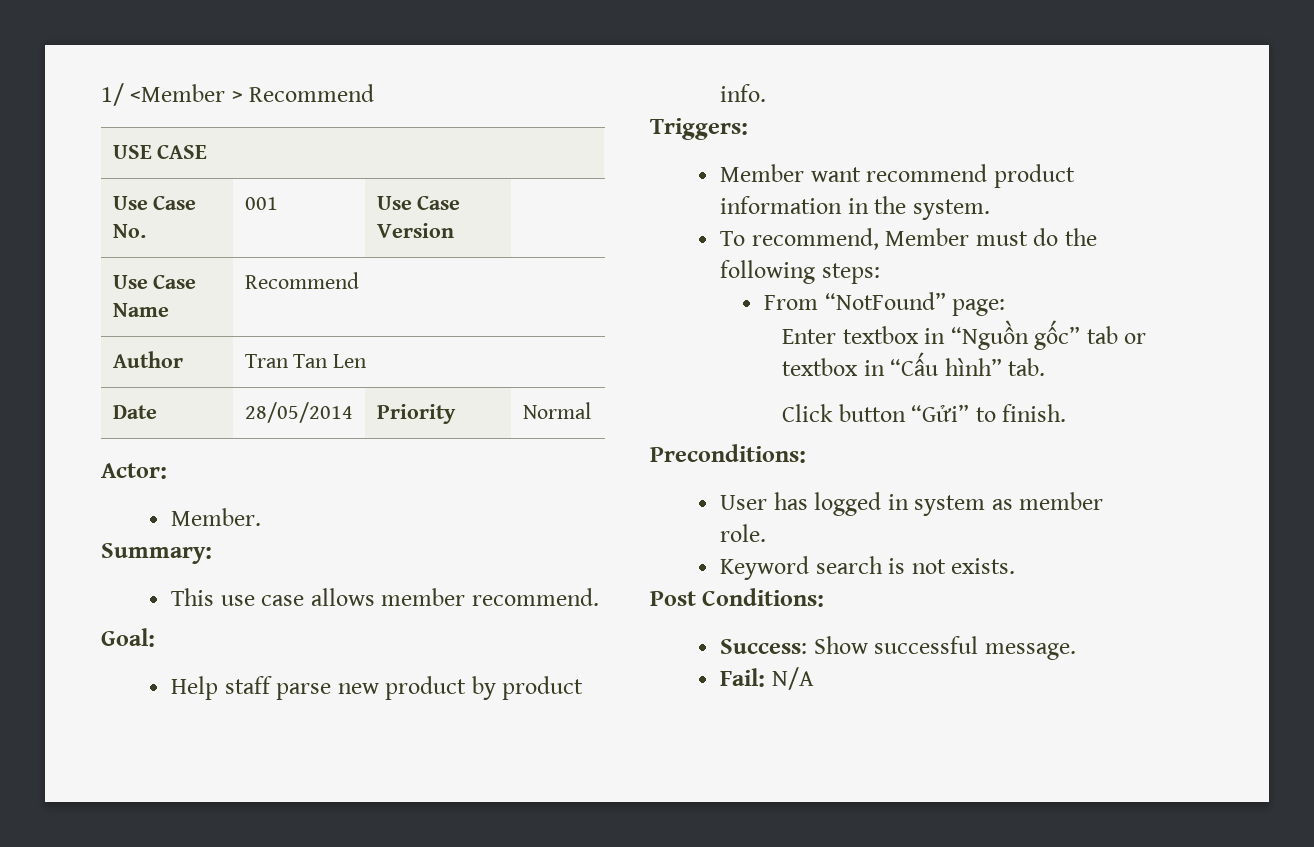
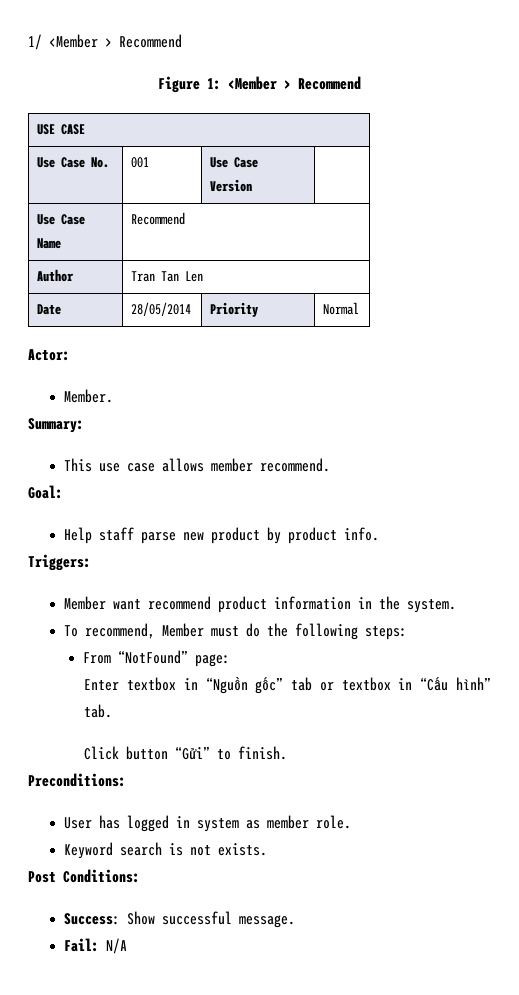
(375, 93) none -> [158,76,361,93] // Figure 1: <Member > Recommend

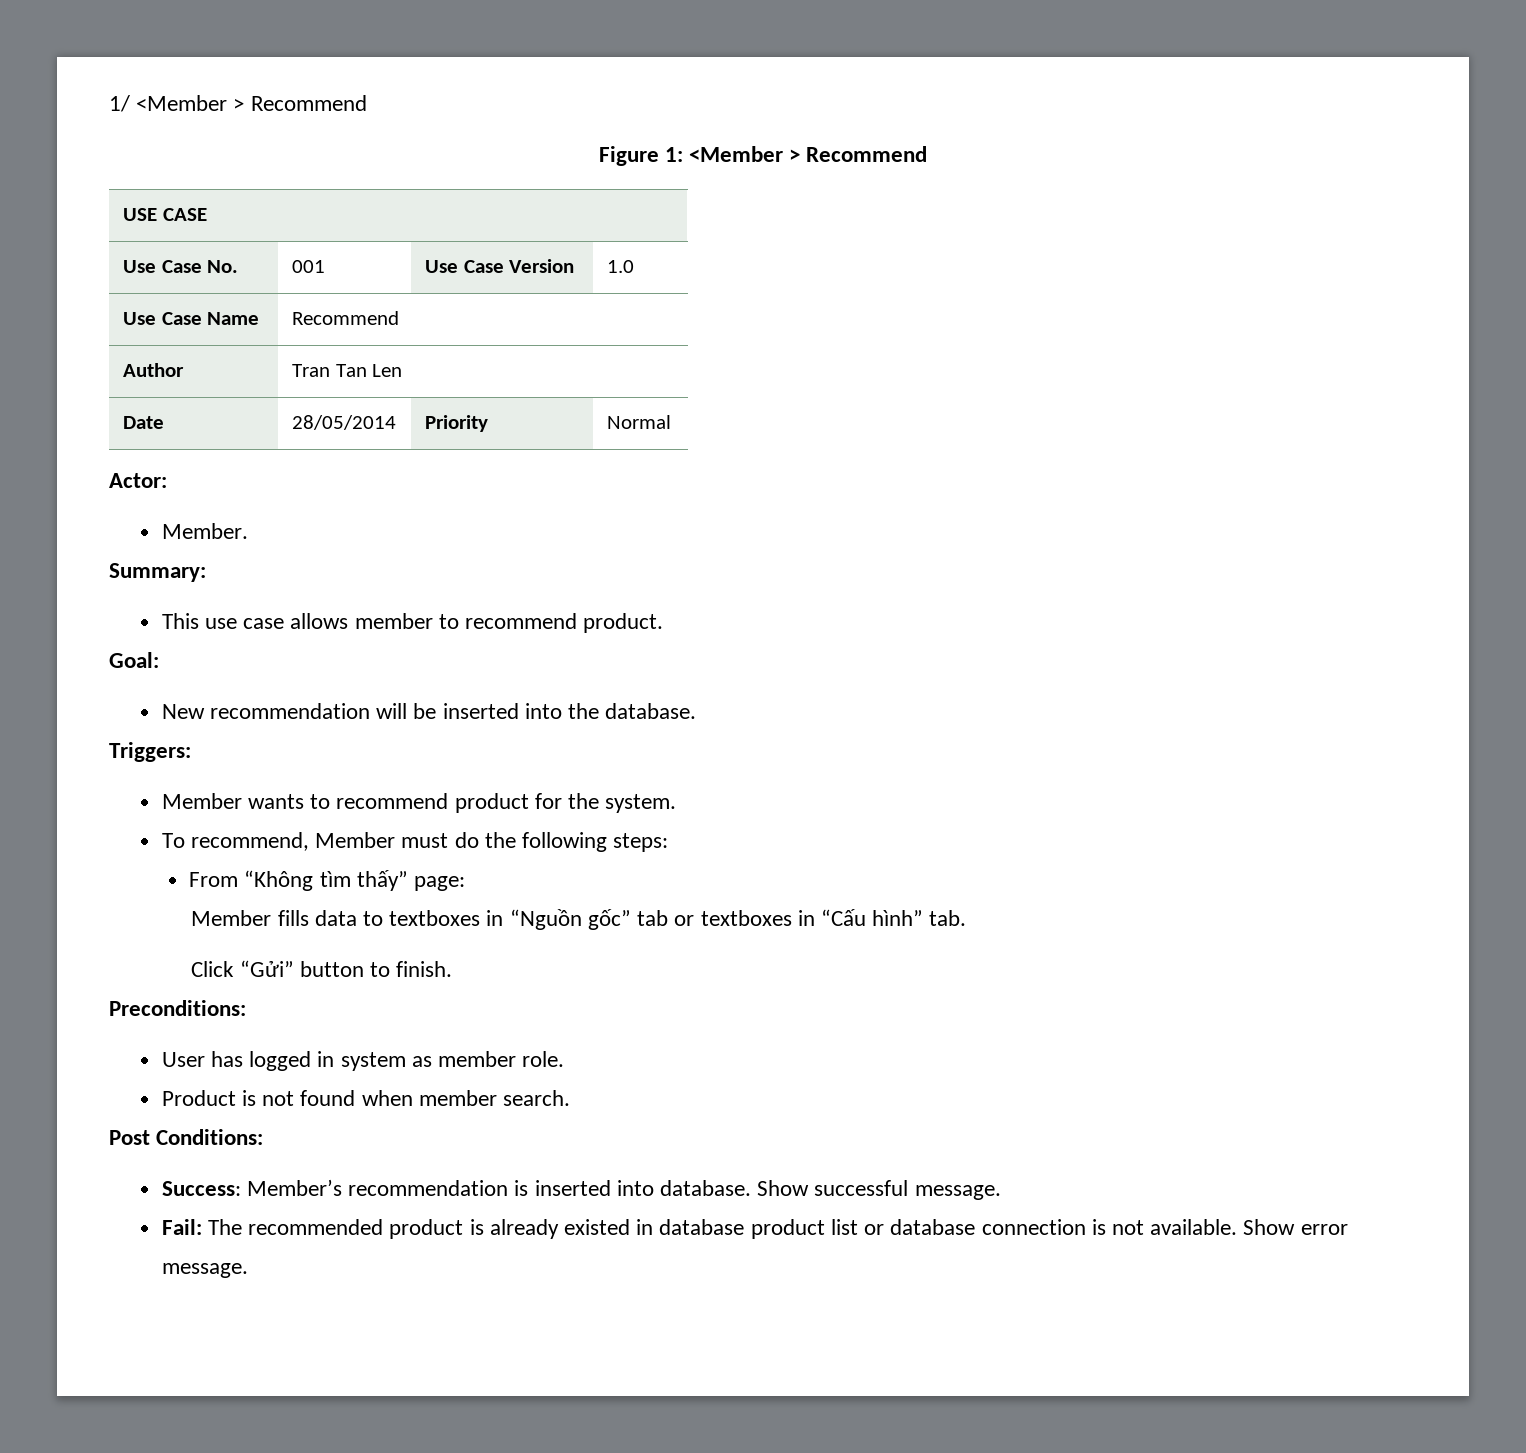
(253, 185) none -> [607,260,635,273] 1.0
[259,458,330,472] [28,485,63,499] [63,527,379,544] [28,554,91,571] [63,596,372,613] recommend. // Goal: // Help staff parse new product by product info. // Triggers: // Member want recommend product information in -> [438,613,664,633] [109,652,159,668] [161,703,697,719] [109,742,191,762] [161,793,562,813] to recommend product. // Goal: // New recommendation will be inserted into the database. // Triggers: // Member wants to recommend product for
[117,650,230,667] [84,677,177,691] “NotFound” page: // Enter textbox -> [244,870,466,891] [191,910,481,926] “Không tìm thấy” page: // Member fills data to textboxes
[341,677,391,691] textbox -> [700,910,792,926] textboxes
[126,746,211,760] button “Gửi” -> [239,960,364,977] “Gửi” button
[63,842,267,859] [28,869,140,883] [63,911,295,928] [63,938,127,954] Keyword search is not exists. // Post Conditions: // Success: Show successful message. // Fail: N/A -> [161,1090,571,1106] [109,1129,264,1145] [161,1179,1001,1200] [161,1219,1348,1239] [161,1263,248,1278] Product is not found when member search. // Post Conditions: // Success: Member’s recommendation is inserted into database. Show successful message. // Fail: The recommended product is already existed in database product list or database connection is not available. Show error message.

